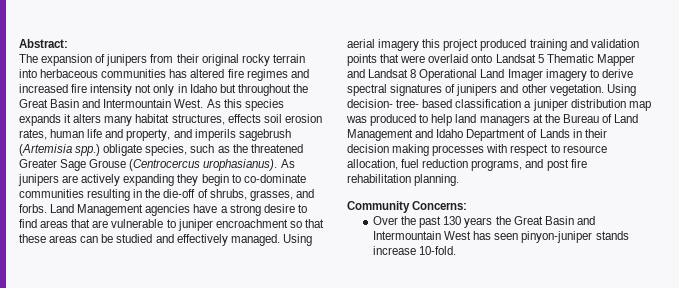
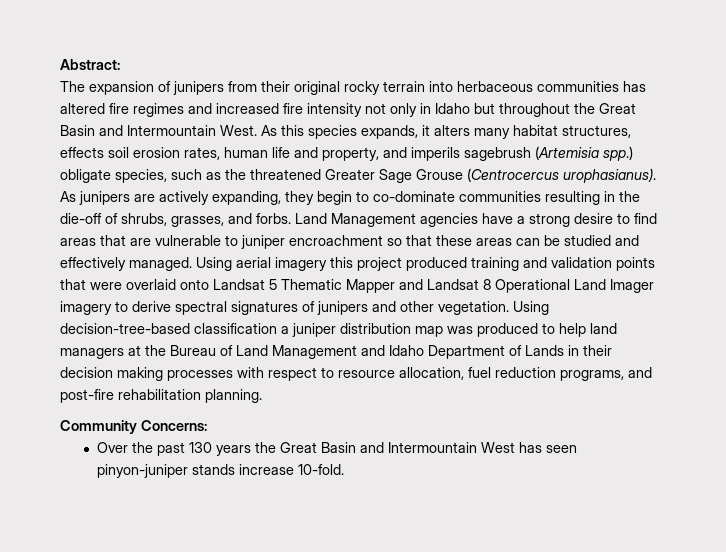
[19,114,61,126] expands -> [361,125,418,139] expands,
[123,174,175,186] expanding -> [212,191,281,205] expanding,
[347,99,453,108] decision- tree- based -> [60,323,190,334] decision-tree-based
[546,159,587,171] post fire -> [60,389,114,403] post-fire

